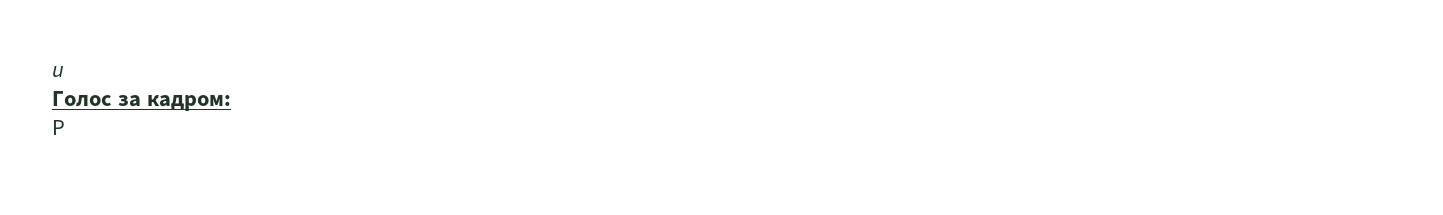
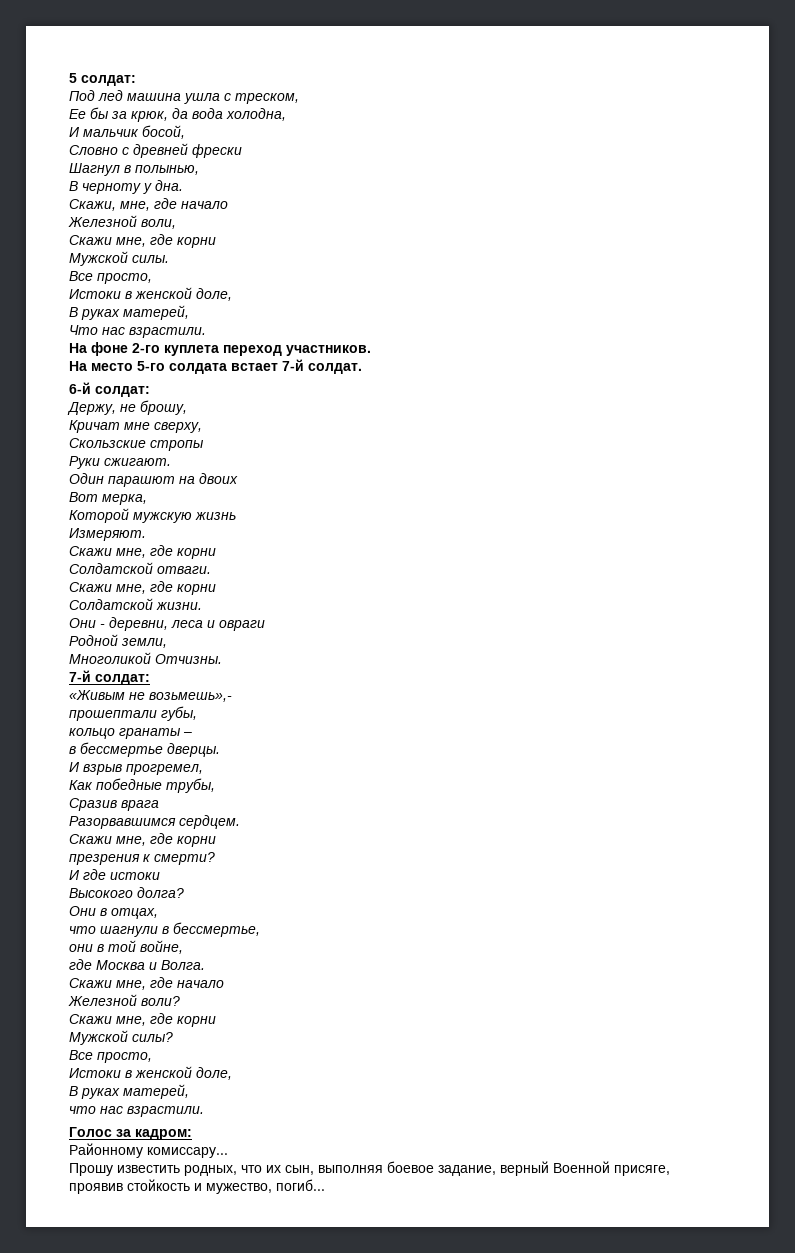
[52,66,64,77] [52,91,232,111] [52,120,65,135] и // Голос за кадром: // Р -> [69,73,136,86] [69,90,299,104] [69,107,286,122] [69,125,185,139] [69,143,242,158] [69,163,199,176] [69,180,183,194] [69,198,228,211] [68,215,176,229] [69,234,216,248] [69,251,169,266] [69,271,152,284] [69,287,232,301] [69,305,189,320] [69,325,206,338] [69,342,371,356] [69,359,362,374] [69,382,150,397] [67,400,187,415] [69,420,202,433] [69,438,204,451] [69,456,171,469] [69,473,238,487] [69,492,147,505] [69,508,236,523] [69,528,146,541] [69,545,216,559] [69,562,211,574] [69,581,216,595] [69,598,202,610] [69,617,265,631] [69,634,167,648] [69,652,222,664] [69,670,150,685] [69,690,232,702] [69,706,197,721] [69,728,192,739] [69,742,220,757] [69,762,203,775] [69,778,215,793] [69,798,159,811] [69,815,240,829] [69,833,216,847] [69,852,215,865] [69,869,160,880] [69,887,184,898] [69,906,158,919] [69,922,260,937] [69,940,183,954] [69,959,205,970] [69,977,224,990] [68,994,180,1006] [69,1013,216,1027] [69,1030,173,1045] [69,1050,152,1063] [69,1066,232,1080] [69,1084,189,1099] [69,1106,204,1117] [69,1127,192,1140] [69,1143,228,1158] [69,1161,670,1176] [69,1179,325,1194] 5 солдат: // Под лед машина ушла с треском, // Ее бы за крюк, да вода холодна, // И мальчик босой, // Словно с древней фрески // Шагнул в полынью, // В черноту у дна. // Скажи, мне, где начало // Железной воли, // Скажи мне, где корни // Мужской силы. // Все просто, // Истоки в женской доле, // В руках матерей, // Что нас взрастили. // На фоне 2-го куплета переход участников. // На место 5-го солдата встает 7-й солдат. // 6-й солдат: // Держу, не брошу, // Кричат мне сверху, // Скользские стропы // Руки сжигают. // Один парашют на двоих // Вот мерка, // Которой мужскую жизнь // Измеряют. // Скажи мне, где корни // Солдатской отваги. // Скажи мне, где корни // Солдатской жизни. // Они - деревни, леса и овраги // Родной земли, // Многоликой Отчизны. // 7-й солдат: // «Живым не возьмешь»,- // прошептали губы, // кольцо гранаты – // в бессмертье дверцы. // И взрыв прогремел, // Как победные трубы, // Сразив врага // Разорвавшимся сердцем. // Скажи мне, где корни // презрения к смерти? // И где истоки // Высокого долга? // Они в отцах, // что шагнули в бессмертье, // они в той войне, // где Москва и Волга. // Скажи мне, где начало // Железной воли? // Скажи мне, где корни // Мужской силы? // Все просто, // Истоки в женской доле, // В руках матерей, // что нас взрастили. // Голос за кадром: // Районному комиссару... // Прошу известить родных, что их сын, выполняя боевое задание, верный Военной присяге, проявив стойкость и мужество, погиб...

